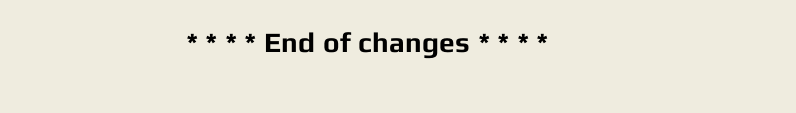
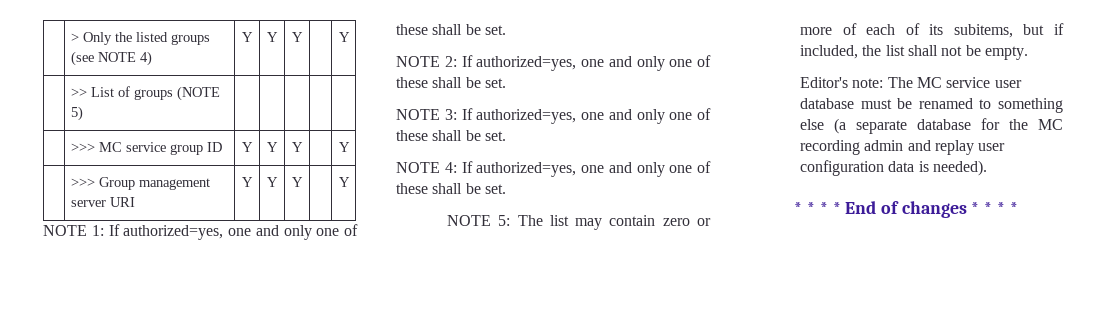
(185, 42) none -> [70,32,210,45] [70,51,152,66] [242,32,253,42] [267,32,278,42] [292,32,303,42] [338,32,350,42] [70,86,220,101] [70,106,83,121] [70,142,222,155] [242,142,253,152] [267,142,278,152] [292,142,303,152] [338,142,350,152] [70,177,210,190] [70,197,135,207] [242,177,253,187] [267,177,278,187] [292,177,303,187] [338,177,350,187] [43,224,358,240] [396,24,506,35] [396,55,711,71] [396,77,506,88] [396,108,711,124] [396,130,506,141] [396,161,711,177] [396,183,506,194] [446,215,711,230] [799,23,1064,38] [799,45,1028,60] [799,77,1022,88] [799,98,1063,113] [799,118,1063,134] [799,140,1006,155] [799,160,987,176] | > Only the listed groups (see NOTE 4) | Y | Y | Y | | Y // | >> List of groups (NOTE 5) | | | | | // | >>> MC service group ID | Y | Y | Y | | Y // | >>> Group management server URI | Y | Y | Y | | Y // NOTE 1: If authorized=yes, one and only one of these shall be set. // NOTE 2: If authorized=yes, one and only one of these shall be set. // NOTE 3: If authorized=yes, one and only one of these shall be set. // NOTE 4: If authorized=yes, one and only one of these shall be set. // NOTE 5: The list may contain zero or more of each of its subitems, but if included, the list shall not be empty. // Editor's note: The MC service user database must be renamed to something else (a separate database for the MC recording admin and replay user configuration data is needed). //

